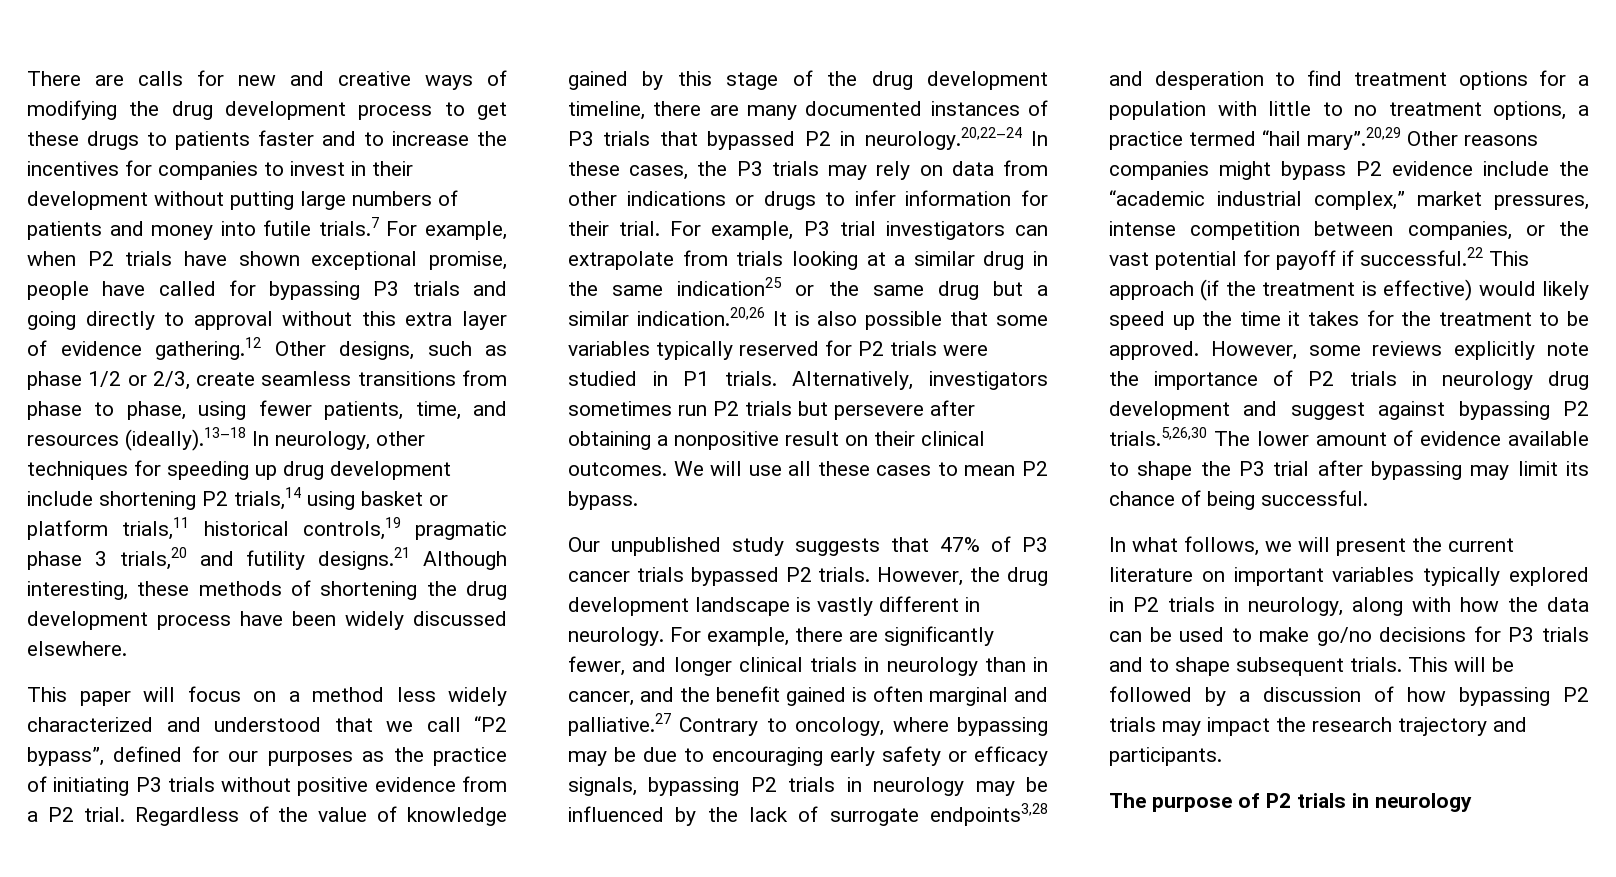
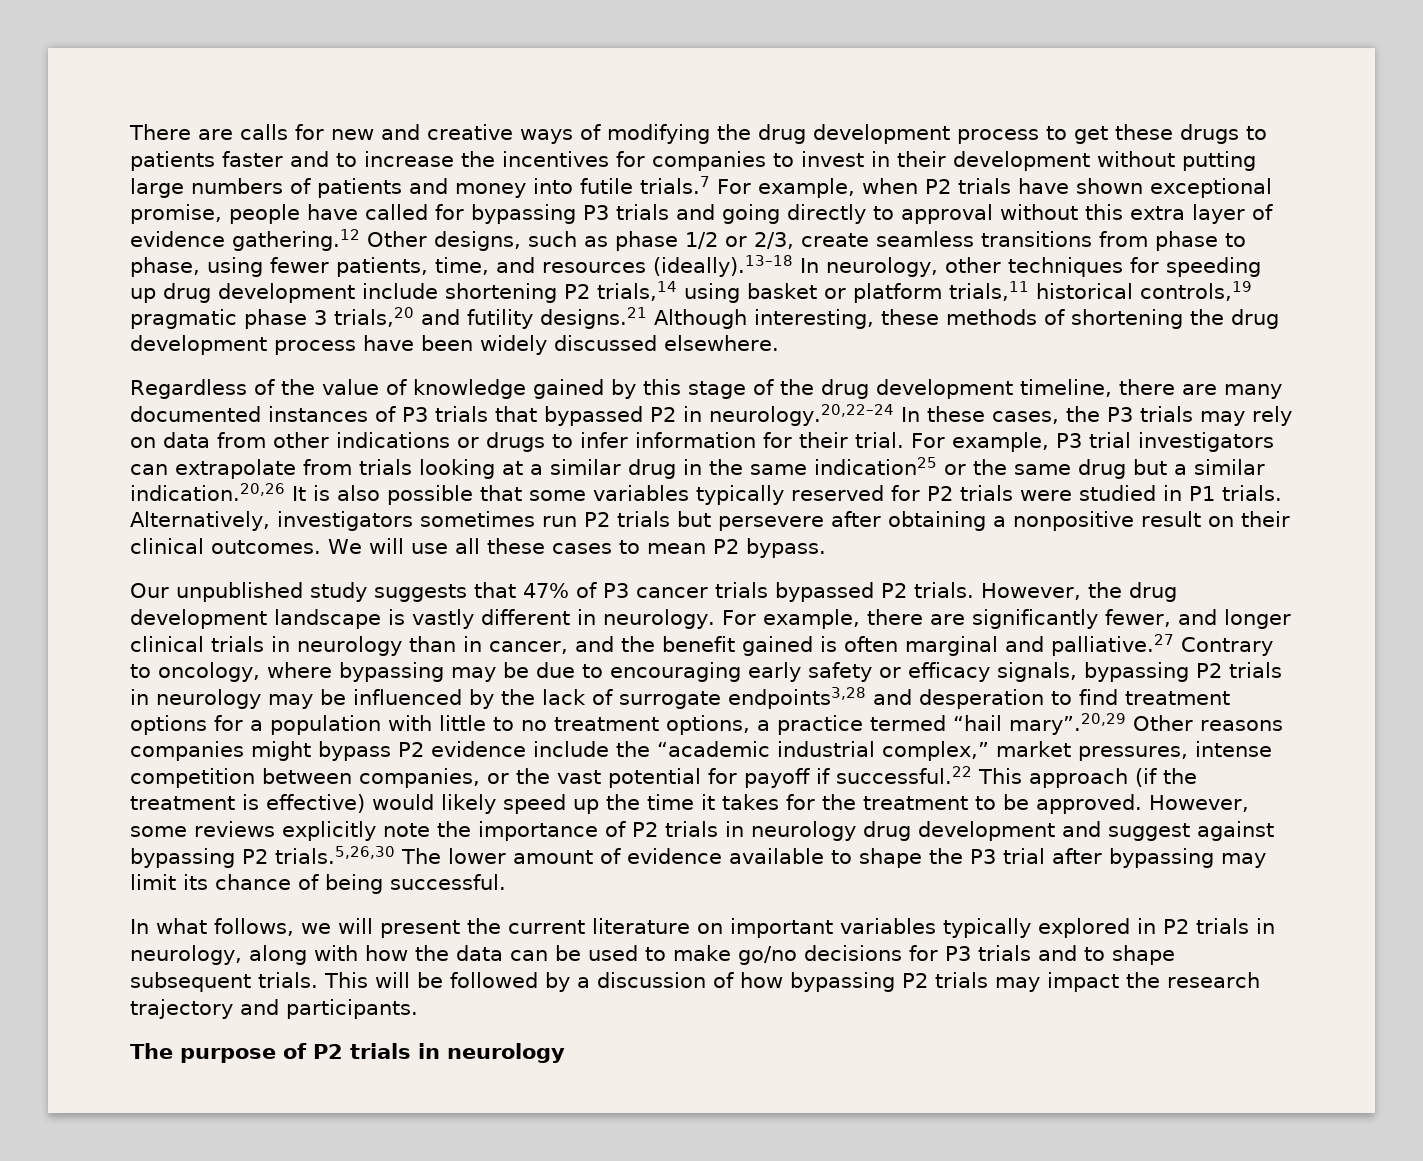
[27,686,507,706] [27,716,507,732] [27,746,507,766] [27,776,507,796] [27,807,125,822] This paper will focus on a method less widely characterized and understood that we call “P2 bypass”, defined for our purposes as the practice of initiating P3 trials without positive evidence from a P2 trial. -> (779, 343) none

